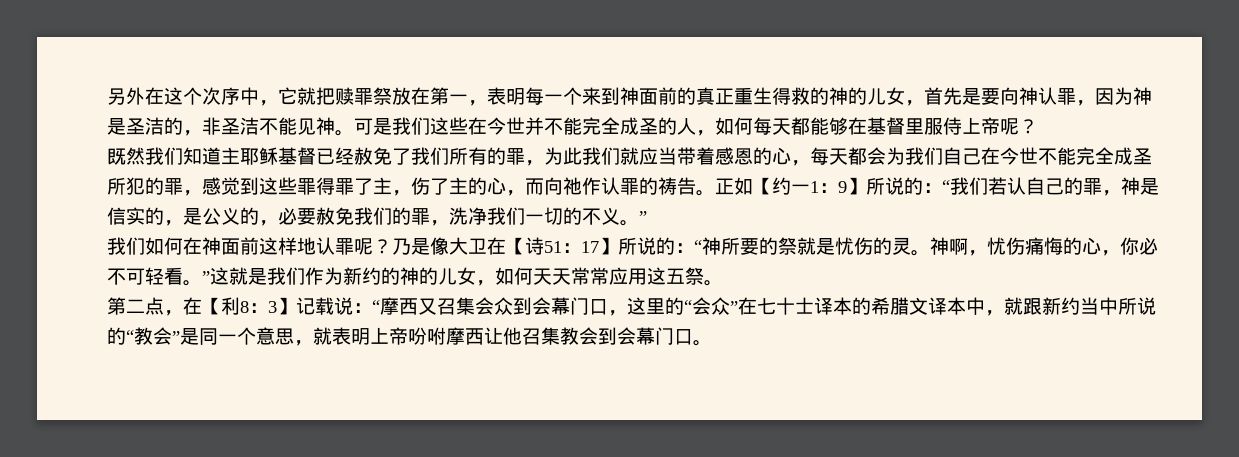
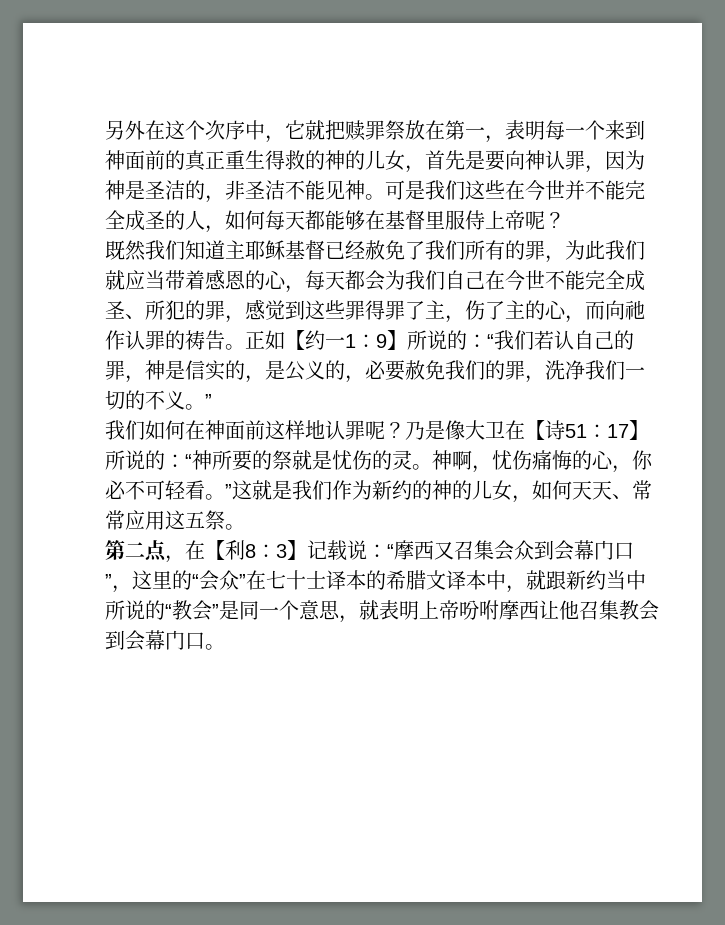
(1152, 156) none -> [125,314,145,319] 、
(571, 276) none -> [612,494,632,499] 、
(608, 307) none -> [105,574,112,588] ”

